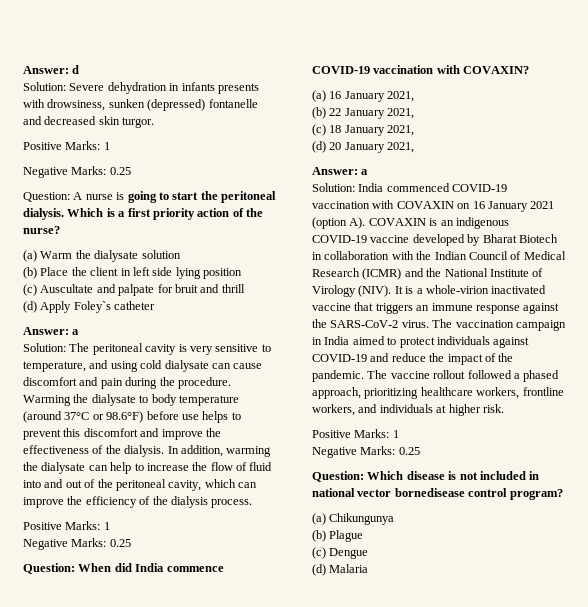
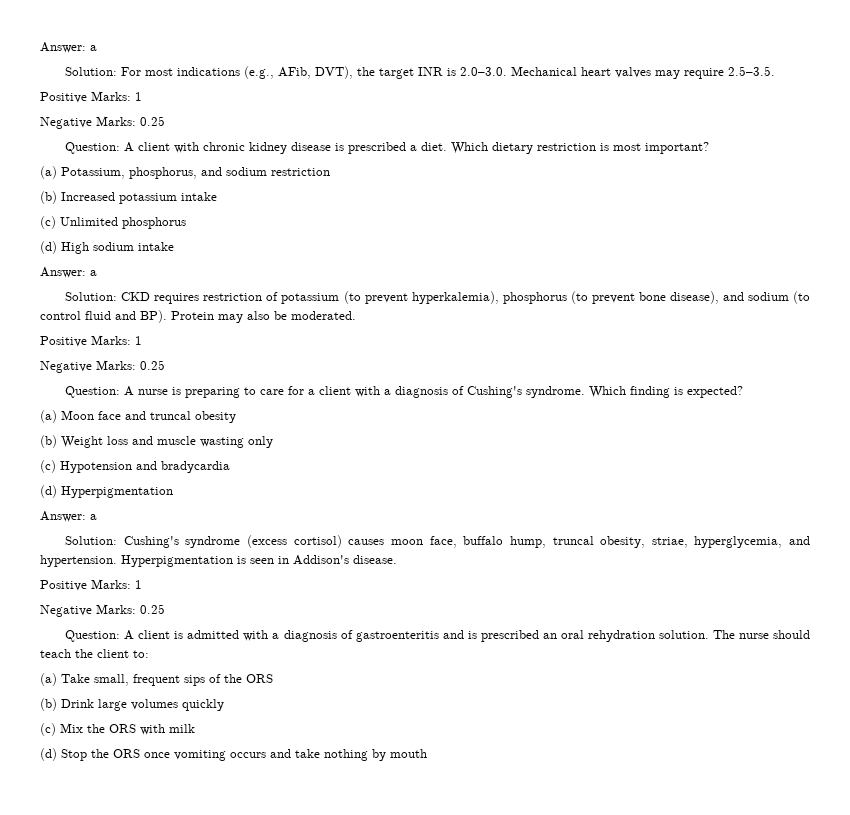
[23,65,80,74] [23,82,259,94] [23,99,258,111] [23,116,155,128] Answer: d // Solution: Severe dehydration in infants presents with drowsiness, sunken (depressed) fontanelle and decreased skin turgor. -> [40,42,97,53] [65,66,776,79] [40,91,142,103] [40,116,165,129] [65,142,710,154] [40,166,330,179] [40,191,217,204] [40,216,186,229] [40,241,174,254] [40,267,97,278] [65,291,811,304] [40,310,356,323] Answer: a // Solution: For most indications (e.g., AFib, DVT), the target INR is 2.0–3.0. Mechanical heart valves may require 2.5–3.5. // Positive Marks: 1 // Negative Marks: 0.25 // Question: A client with chronic kidney disease is prescribed a diet. Which dietary restriction is most important? // (a) Potassium, phosphorus, and sodium restriction // (b) Increased potassium intake // (c) Unlimited phosphorus // (d) High sodium intake // Answer: a // Solution: CKD requires restriction of potassium (to prevent hyperkalemia), phosphorus (to prevent bone disease), and sodium (to control fluid and BP). Protein may also be moderated.
[127,191,276,203] [23,208,263,220] [23,226,60,234] [23,250,181,262] [23,267,242,279] [23,284,245,296] [23,301,156,313] [23,327,80,335] [23,343,271,355] [23,360,263,372] [23,377,231,389] [23,394,239,406] [23,411,241,423] [23,428,221,440] [23,445,272,457] [23,462,273,474] [23,479,257,491] [23,496,253,508] [23,521,110,530] [23,538,131,550] [23,563,224,574] [312,65,530,74] [312,90,415,102] [312,107,415,119] [312,124,415,136] [312,141,415,153] [312,167,369,175] [312,183,508,192] [312,200,555,212] [312,217,509,229] [312,234,558,246] [312,251,566,260] [312,268,544,280] [312,285,547,297] [312,302,560,314] [312,319,566,331] [312,336,530,348] [312,353,514,365] [312,370,560,382] [312,387,564,399] [312,404,504,416] [312,429,399,438] [312,446,420,458] [312,471,540,482] [312,488,563,500] [312,513,395,525] [312,530,364,542] [312,547,369,559] [312,564,369,576] going to start the peritoneal dialysis. Which is a first priority action of the nurse? // (a) Warm the dialysate solution // (b) Place the client in left side lying position // (c) Auscultate and palpate for bruit and thrill // (d) Apply Foley`s catheter // Answer: a // Solution: The peritoneal cavity is very sensitive to temperature, and using cold dialysate can cause discomfort and pain during the procedure. Warming the dialysate to body temperature (around 37°C or 98.6°F) before use helps to prevent this discomfort and improve the effectiveness of the dialysis. In addition, warming the dialysate can help to increase the flow of fluid into and out of the peritoneal cavity, which can improve the efficiency of the dialysis process. // Positive Marks: 1 // Negative Marks: 0.25 // Question: When did India commence COVID-19 vaccination with COVAXIN? // (a) 16 January 2021, // (b) 22 January 2021, // (c) 18 January 2021, // (d) 20 January 2021, // Answer: a // Solution: India commenced COVID-19 vaccination with COVAXIN on 16 January 2021 (option A). COVAXIN is an indigenous COVID-19 vaccine developed by Bharat Biotech in collaboration with the Indian Council of Medical Research (ICMR) and the National Institute of Virology (NIV). It is a whole-virion inactivated vaccine that triggers an immune response against the SARS-CoV-2 virus. The vaccination campaign in India aimed to protect individuals against COVID-19 and reduce the impact of the pandemic. The vaccine rollout followed a phased approach, prioritizing healthcare workers, frontline workers, and individuals at higher risk. // Positive Marks: 1 // Negative Marks: 0.25 // Question: Which disease is not included in national vector bornedisease control program? // (a) Chikungunya // (b) Plague // (c) Dengue // (d) Malaria -> [185,386,744,398] [40,410,236,423] [40,435,273,448] [40,460,230,473] [40,485,173,498] [40,511,97,522] [65,535,810,548] [40,555,397,567] [40,579,142,591] [40,604,165,617] [65,630,811,642] [40,649,149,658] [40,673,273,686] [40,698,224,711] [40,723,195,736] [40,748,427,761] preparing to care for a client with a diagnosis of Cushing's syndrome. Which finding is expected? // (a) Moon face and truncal obesity // (b) Weight loss and muscle wasting only // (c) Hypotension and bradycardia // (d) Hyperpigmentation // Answer: a // Solution: Cushing's syndrome (excess cortisol) causes moon face, buffalo hump, truncal obesity, striae, hyperglycemia, and hypertension. Hyperpigmentation is seen in Addison's disease. // Positive Marks: 1 // Negative Marks: 0.25 // Question: A client is admitted with a diagnosis of gastroenteritis and is prescribed an oral rehydration solution. The nurse should teach the client to: // (a) Take small, frequent sips of the ORS // (b) Drink large volumes quickly // (c) Mix the ORS with milk // (d) Stop the ORS once vomiting occurs and take nothing by mouth

